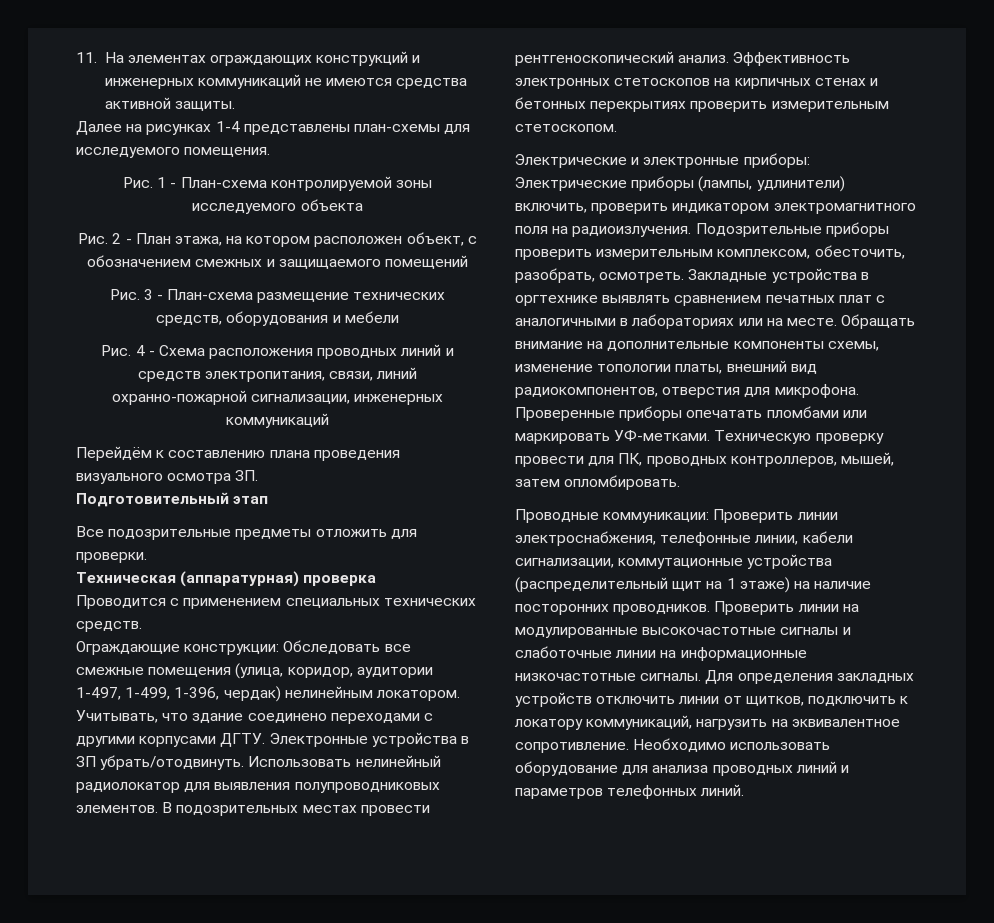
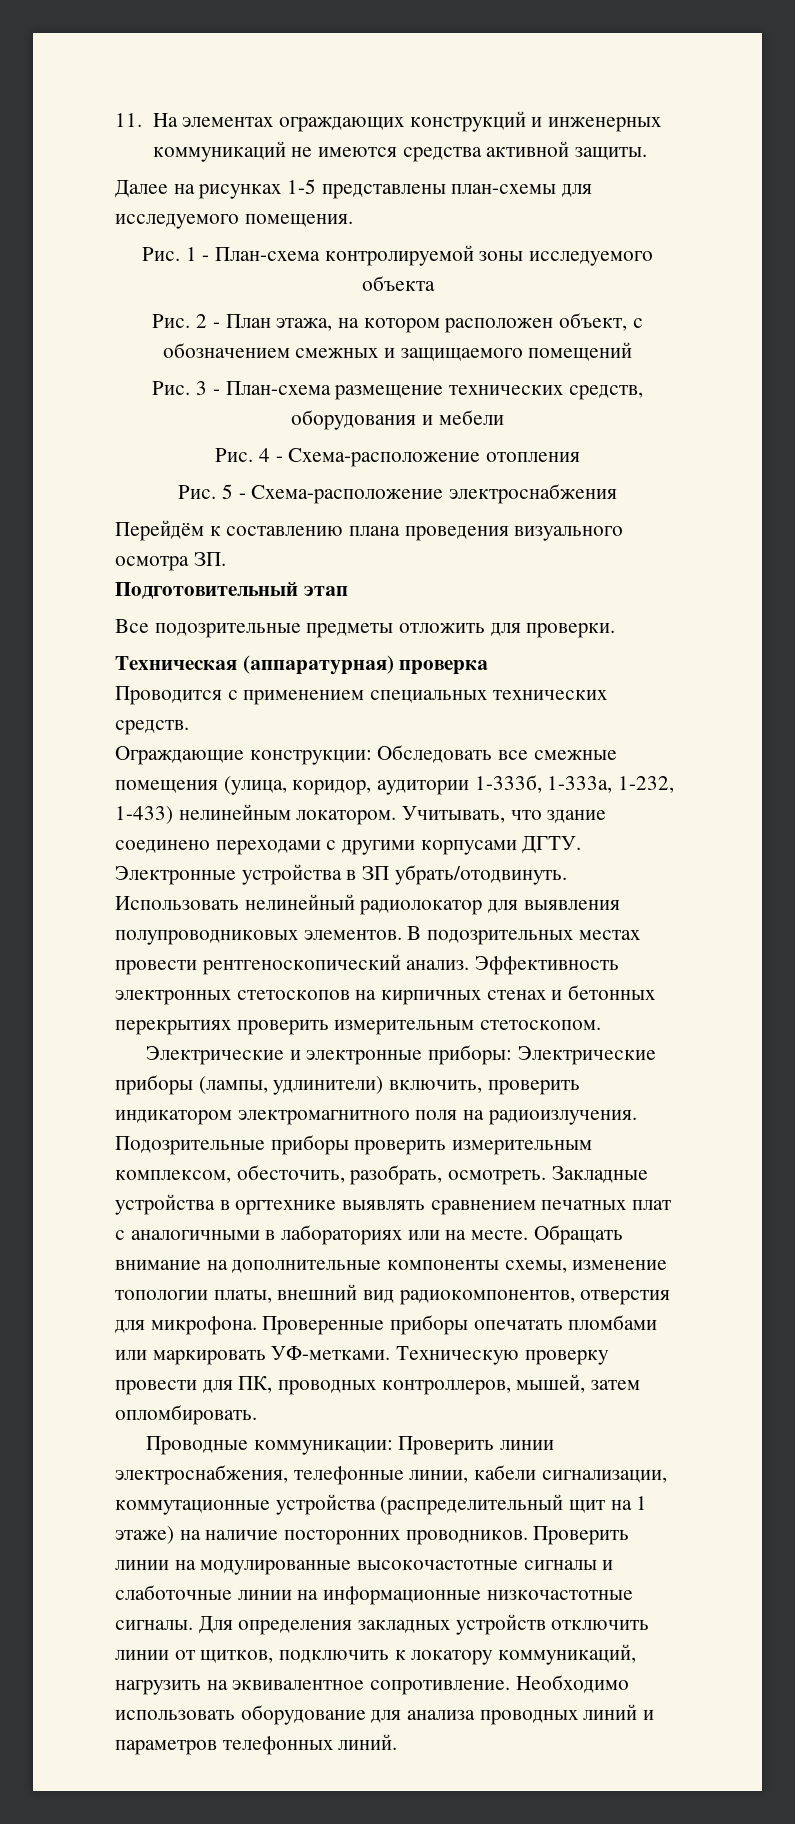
[215,121,240,132] 1-4 -> [287,179,317,194] 1-5
[158,344,454,359] [137,367,418,382] [111,390,444,405] [226,413,329,428] Схема расположения проводных линий и средств электропитания, связи, линий охранно-пожарной сигнализации, инженерных коммуникаций -> [288,448,580,467] [178,484,617,504] Схема-расположение отопления // Рис. 5 - Схема-расположение электроснабжения
[76,686,281,702] 1-497, 1-499, 1-396, чердак) -> [474,775,675,793] [115,806,173,824] 1-333б, 1-333а, 1-232, 1-433)

